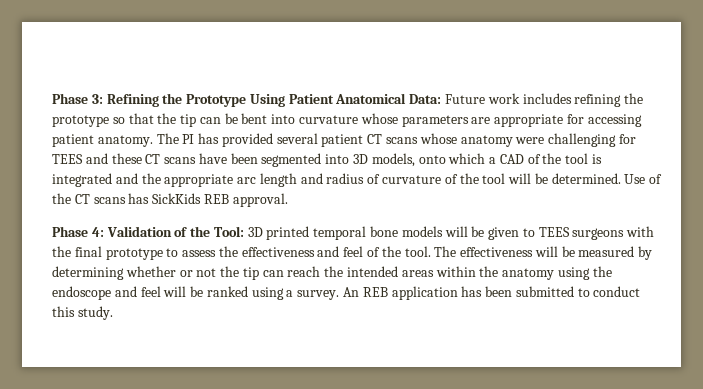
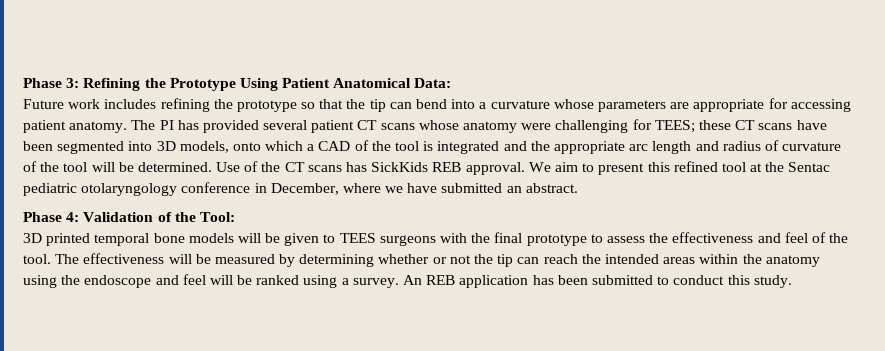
(442, 99) none -> (452, 83) //
[224,113,296,124] be bent into -> [416,99,487,109] bend into a
[52,153,108,164] TEES and -> [654,120,695,133] TEES;
(288, 200) none -> [528,161,831,175] [23,182,578,196] We aim to present this refined tool at the Sentac pediatric otolaryngology conference in December, where we have submitted an abstract.
(244, 231) none -> (235, 217) //

